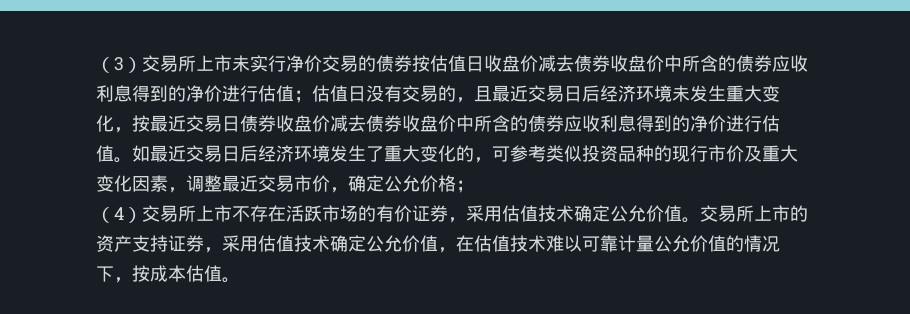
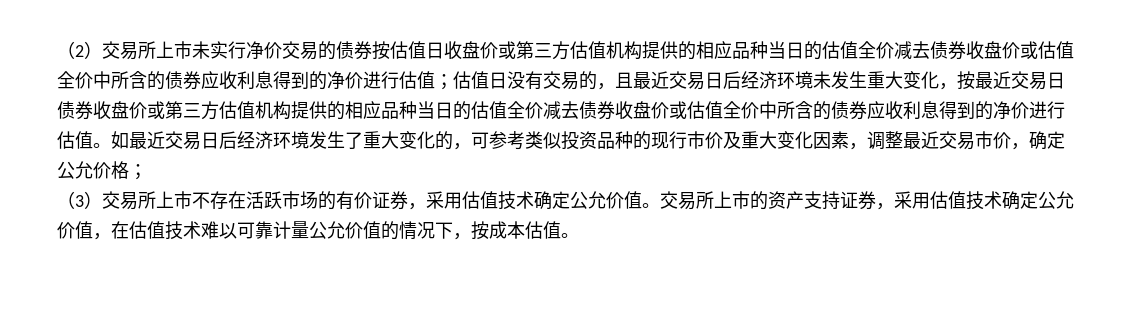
[96,57,124,73] （3 -> [57,41,84,59] （2
[538,55,664,72] 减去债券收盘价 -> [498,41,1074,60] [57,71,93,89] 或第三方估值机构提供的相应品种当日的估值全价减去债券收盘价或估值全价
[330,115,456,132] 减去债券收盘价 -> [147,101,759,120] 或第三方估值机构提供的相应品种当日的估值全价减去债券收盘价或估值全价
[114,207,124,220] 4 -> [75,195,84,207] 3

